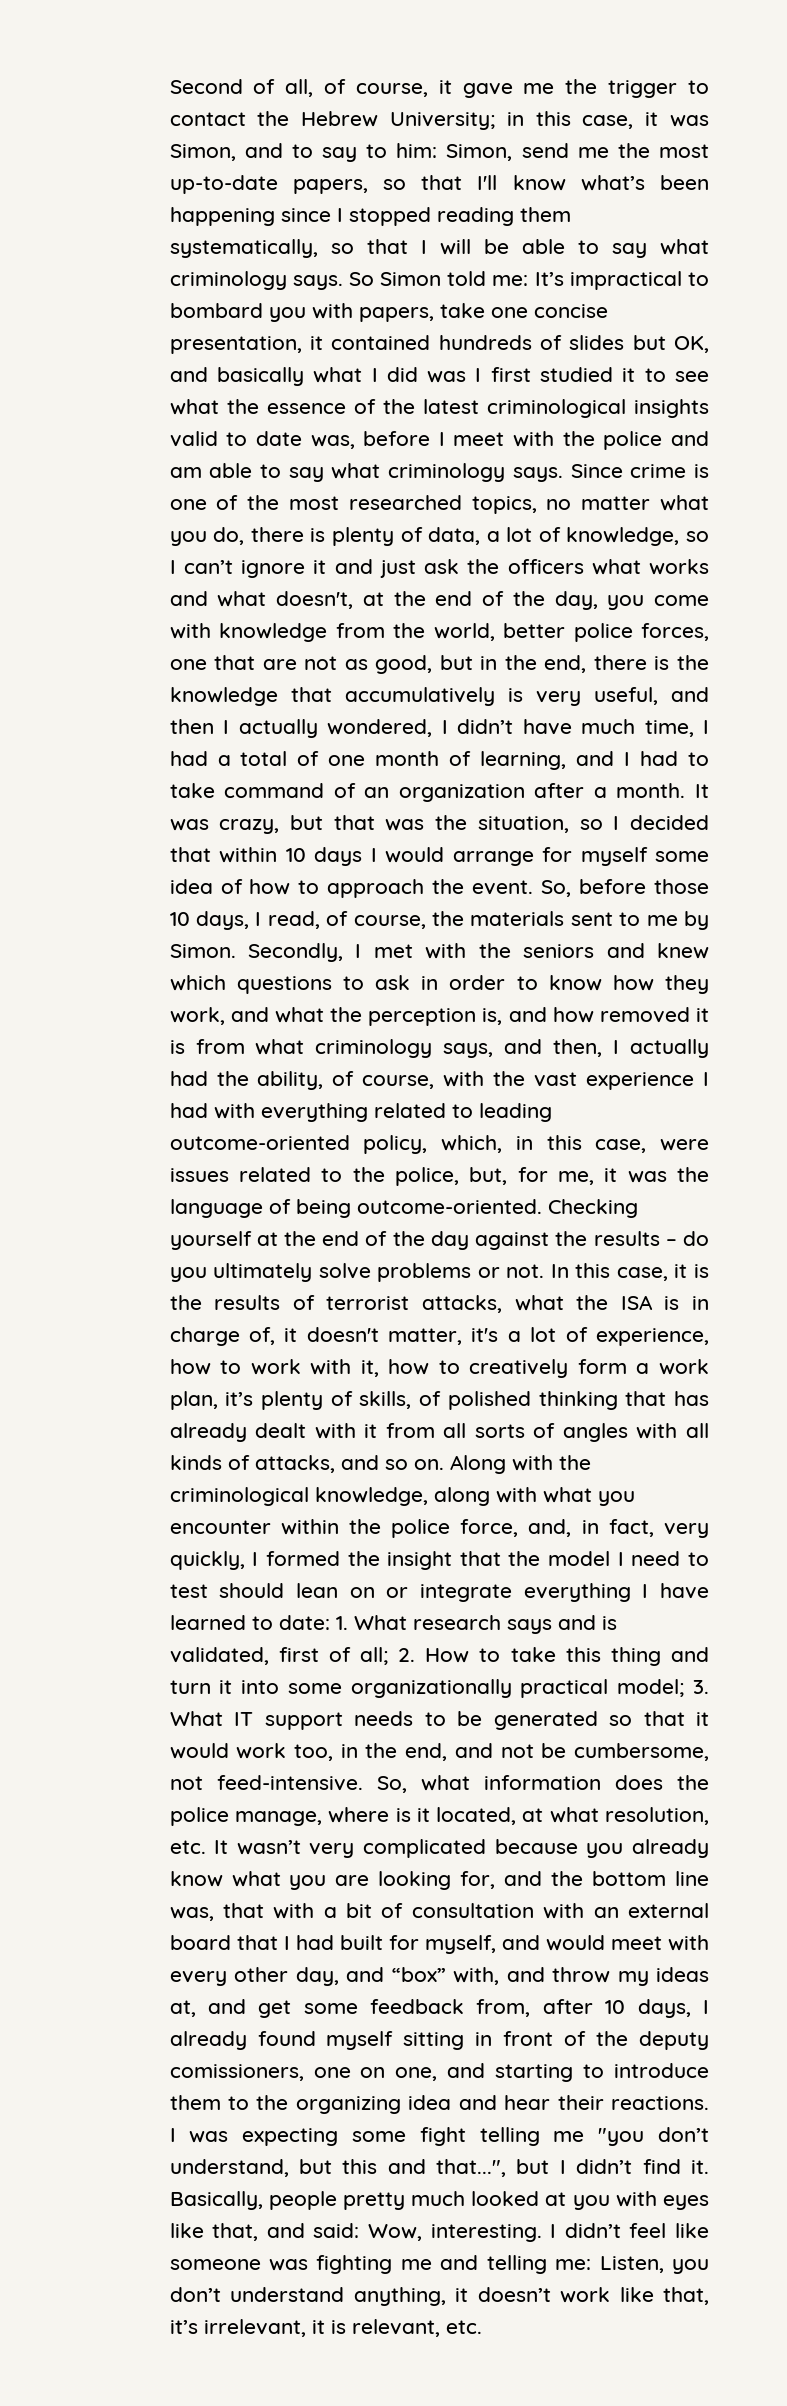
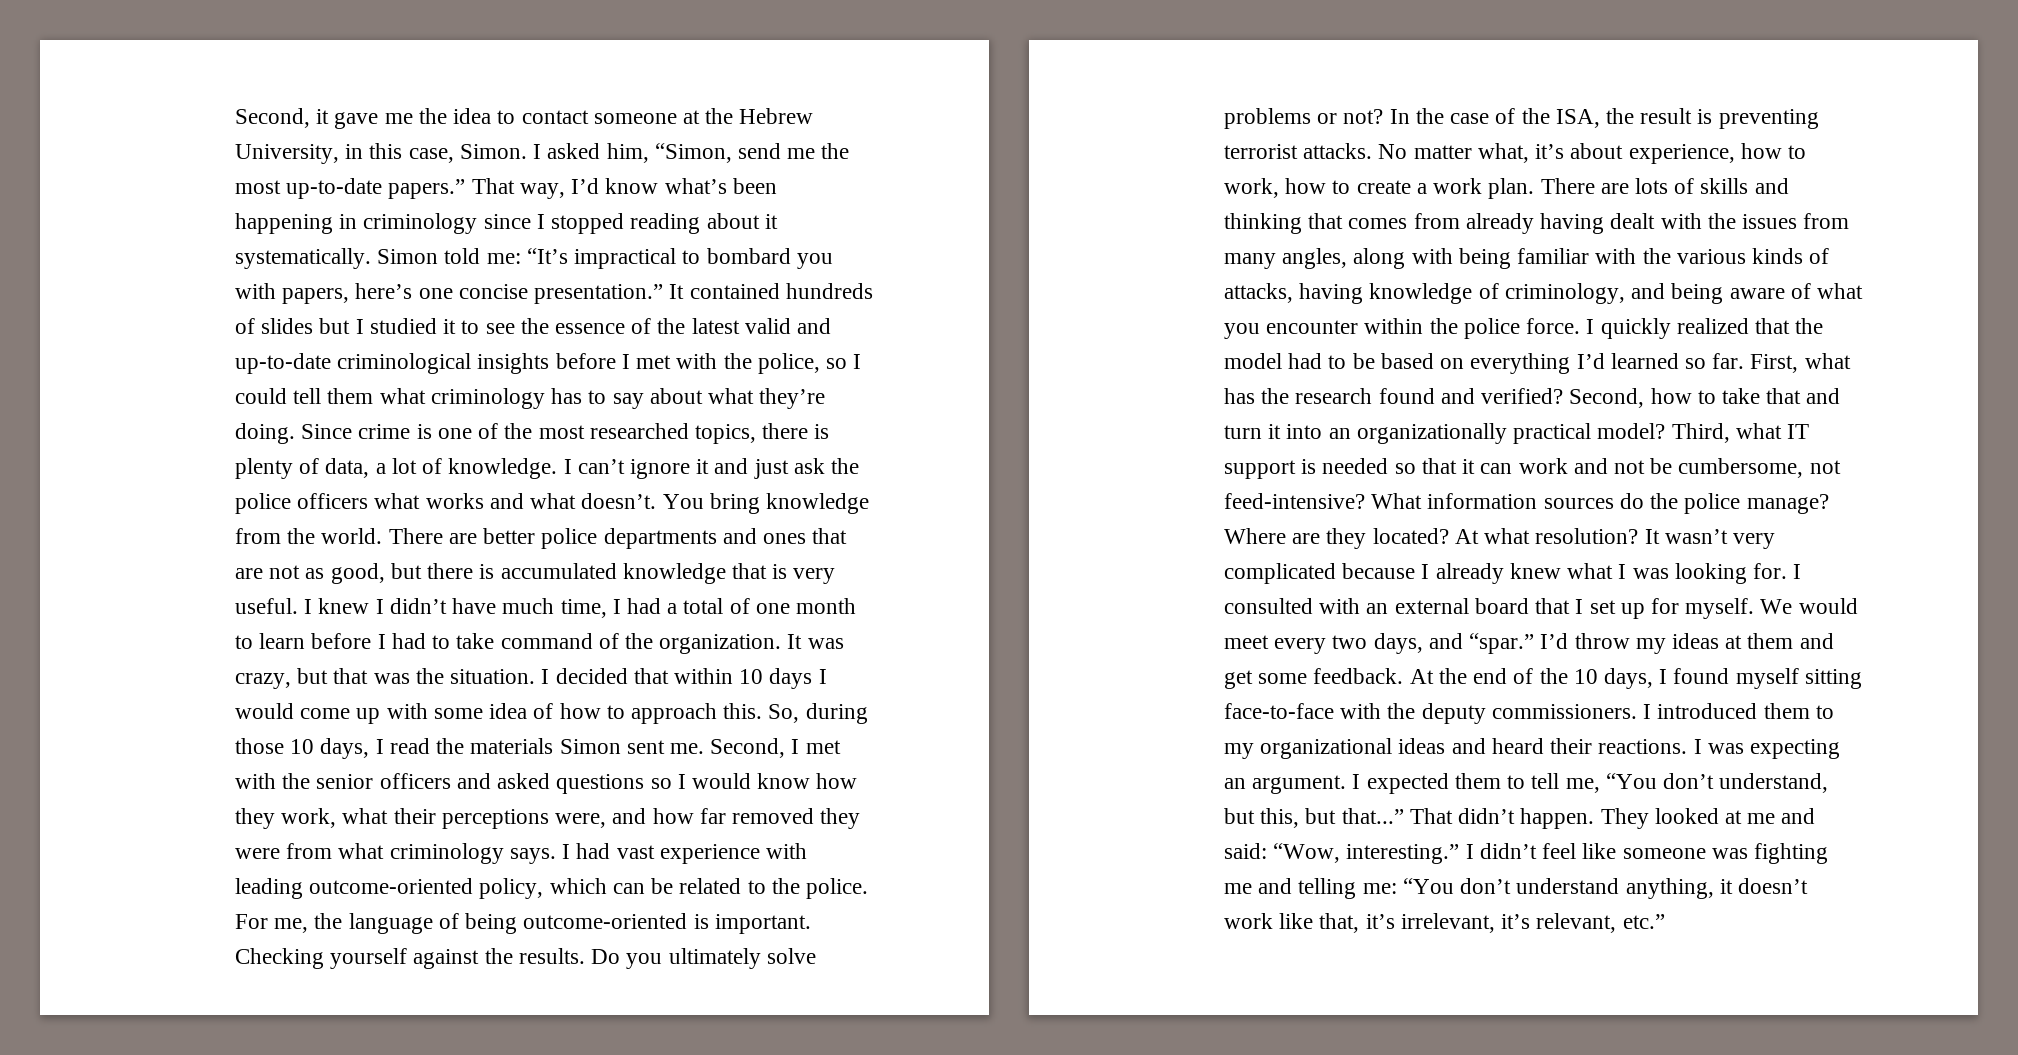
[169,79,428,97] Second of all, of course, -> [235,108,311,128] Second,
[608,80,678,98] trigger -> [453,108,492,124] idea
(246, 119) none -> [593,110,700,124] someone at
[389,111,709,130] [169,143,513,162] University; in this case, it was Simon, and to say to him: Simon, -> [235,143,732,164] University, in this case, Simon. I asked him, “Simon,
[292,175,498,194] papers, so that I'll -> [388,178,600,199] papers.” That way, I’d
(275, 216) none -> [339,213,478,234] in criminology
[519,207,571,222] [169,239,709,258] [169,271,374,290] them systematically, so that I will be able to say what criminology says. So -> [706,213,778,229] [235,248,372,269] about it systematically.
[534,272,564,286] It’s -> [526,248,568,264] “It’s
[439,303,485,318] take -> [355,283,413,299] here’s
[169,336,323,354] presentation, it -> [534,284,685,304] presentation.” It
[673,336,709,353] [169,367,531,386] OK, and basically what I did was I first -> [355,319,364,334] I
[169,399,219,415] what -> (515, 328) none
[486,399,709,418] [169,431,709,450] [169,463,563,482] criminological insights valid to date was, before I meet with the police and am able to say what criminology says. -> [744,318,831,334] [235,353,862,374] [235,388,826,409] [235,423,296,444] valid and up-to-date criminological insights before I met with the police, so I could tell them what criminology has to say about what they’re doing.
[546,495,709,511] [169,527,245,546] no matter what you do, -> (756, 434) none
[566,527,709,546] knowledge, so -> [448,458,558,479] knowledge.
(500, 566) none -> [235,493,292,514] police
[276,591,709,610] [169,623,709,642] [169,659,207,670] doesn't, at the end of the day, you come with knowledge from the world, better police forces, one -> [581,493,869,514] [235,528,806,549] doesn’t. You bring knowledge from the world. There are better police departments and ones
[480,655,709,673] in the end, there is the -> [427,563,617,579] there is accumulated
[344,687,495,706] accumulatively -> (767, 571) none
[593,687,709,705] [169,719,433,738] useful, and then I actually wondered, -> [235,598,370,614] useful. I knew
[449,751,615,770] of learning, and -> [235,633,372,649] to learn before
[364,783,686,802] an organization after a month. -> [624,633,782,654] the organization.
[477,816,603,833] situation, so -> [450,669,536,684] situation.
[452,847,648,866] arrange for myself -> [300,703,428,724] come up with
[432,879,709,897] [169,911,710,930] [169,943,709,962] [169,975,709,994] [169,1007,709,1026] [169,1039,709,1058] [169,1071,709,1090] [169,1103,552,1122] [169,1135,709,1154] [169,1167,710,1186] [169,1199,638,1218] [169,1231,709,1250] the event. So, before those 10 days, I read, of course, the materials sent to me by Simon. Secondly, I met with the seniors and knew which questions to ask in order to know how they work, and what the perception is, and how removed it is from what criminology says, and then, I actually had the ability, of course, with the vast experience I had with everything related to leading outcome-oriented policy, which, in this case, were issues related to the police, but, for me, it was the language of being outcome-oriented. Checking yourself at the end of the day against the results – do -> [723,703,868,724] [235,738,841,759] [235,773,858,794] [235,808,861,829] [235,843,807,864] [235,878,868,899] [235,913,811,934] [235,948,621,969] this. So, during those 10 days, I read the materials Simon sent me. Second, I met with the senior officers and asked questions so I would know how they work, what their perceptions were, and how far removed they were from what criminology says. I had vast experience with leading outcome-oriented policy, which can be related to the police. For me, the language of being outcome-oriented is important. Checking yourself against the results. Do
[506,1263,709,1281] [169,1295,709,1313] [169,1327,709,1346] [169,1359,709,1378] [169,1391,710,1410] [169,1423,709,1442] [169,1455,591,1474] [169,1487,537,1506] not. In this case, it is the results of terrorist attacks, what the ISA is in charge of, it doesn't matter, it's a lot of experience, how to work with it, how to creatively form a work plan, it’s plenty of skills, of polished thinking that has already dealt with it from all sorts of angles with all kinds of attacks, and so on. Along with the criminological knowledge, along with -> [1343,108,1819,129] [1224,143,1806,164] [1224,178,1789,199] [1224,213,1850,234] [1224,248,1830,269] [1224,283,1811,304] not? In the case of the ISA, the result is preventing terrorist attacks. No matter what, it’s about experience, how to work, how to create a work plan. There are lots of skills and thinking that comes from already having dealt with the issues from many angles, along with being familiar with the various kinds of attacks, having knowledge of criminology, and being aware of
[460,1519,709,1538] [169,1551,709,1570] [169,1583,709,1602] [169,1615,617,1634] [169,1647,661,1666] force, and, in fact, very quickly, I formed the insight that the model I need to test should lean on or integrate everything I have learned to date: 1. What research says and is validated, first of all; 2. How to take this thing -> [1526,318,1824,339] [1224,353,1851,374] [1224,388,1802,408] force. I quickly realized that the model had to be based on everything I’d learned so far. First, what has the research found and verified? Second, how to take that
[287,1683,342,1694] some -> [1328,428,1351,439] an
[617,1679,709,1697] [169,1711,709,1730] [169,1743,448,1761] model; 3. What IT support needs to be generated so that it would work too, in the end, -> [1597,423,1809,443] [1224,458,1568,479] model? Third, what IT support is needed so that it can work
[216,1775,709,1793] [169,1807,709,1826] [169,1840,206,1854] feed-intensive. So, what information does the police manage, where is it located, at what resolution, etc. -> [1224,493,1829,514] [1224,528,1639,549] feed-intensive? What information sources do the police manage? Where are they located? At what resolution?
[586,1839,709,1858] [169,1871,709,1890] [169,1903,534,1921] you already know what you are looking for, and the bottom line was, that with a bit of consultation -> [1421,563,1802,584] [1224,598,1314,614] I already knew what I was looking for. I consulted
[295,1935,709,1954] [169,1967,545,1986] had built for myself, and would meet with every other day, and “box” with, and -> [1589,598,1858,619] [1224,633,1569,654] set up for myself. We would meet every two days, and “spar.” I’d
[169,2000,196,2017] at, -> [1725,633,1794,649] at them
[370,1999,709,2018] [169,2031,247,2050] feedback from, after 10 days, I already -> [1313,668,1668,689] feedback. At the end of the 10 days, I
[475,2031,709,2050] [169,2063,709,2082] [169,2095,551,2114] in front of the deputy comissioners, one on one, and starting to introduce them to the organizing idea and hear -> [1224,703,1834,724] [1224,738,1544,759] face-to-face with the deputy commissioners. I introduced them to my organizational ideas and heard
[351,2127,709,2146] [169,2159,709,2177] [169,2191,709,2210] [169,2223,542,2242] some fight telling me "you don’t understand, but this and that...", but I didn’t find it. Basically, people pretty much looked at you with eyes like that, and said: Wow, interesting. -> [1224,773,1829,794] [1224,808,1816,829] [1224,843,1460,864] an argument. I expected them to tell me, “You don’t understand, but this, but that...” That didn’t happen. They looked at me and said: “Wow, interesting.”
[599,2256,709,2274] Listen, you -> [1402,878,1454,894] “You
[311,2319,482,2337] it is relevant, etc. -> [1501,913,1665,933] it’s relevant, etc.”

